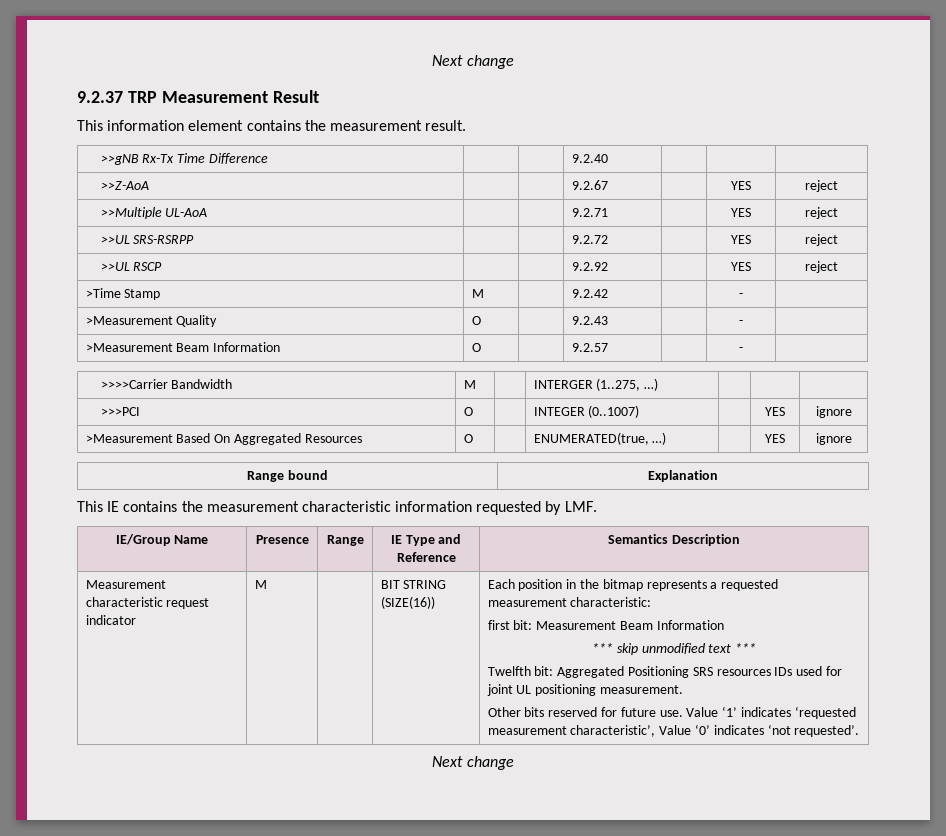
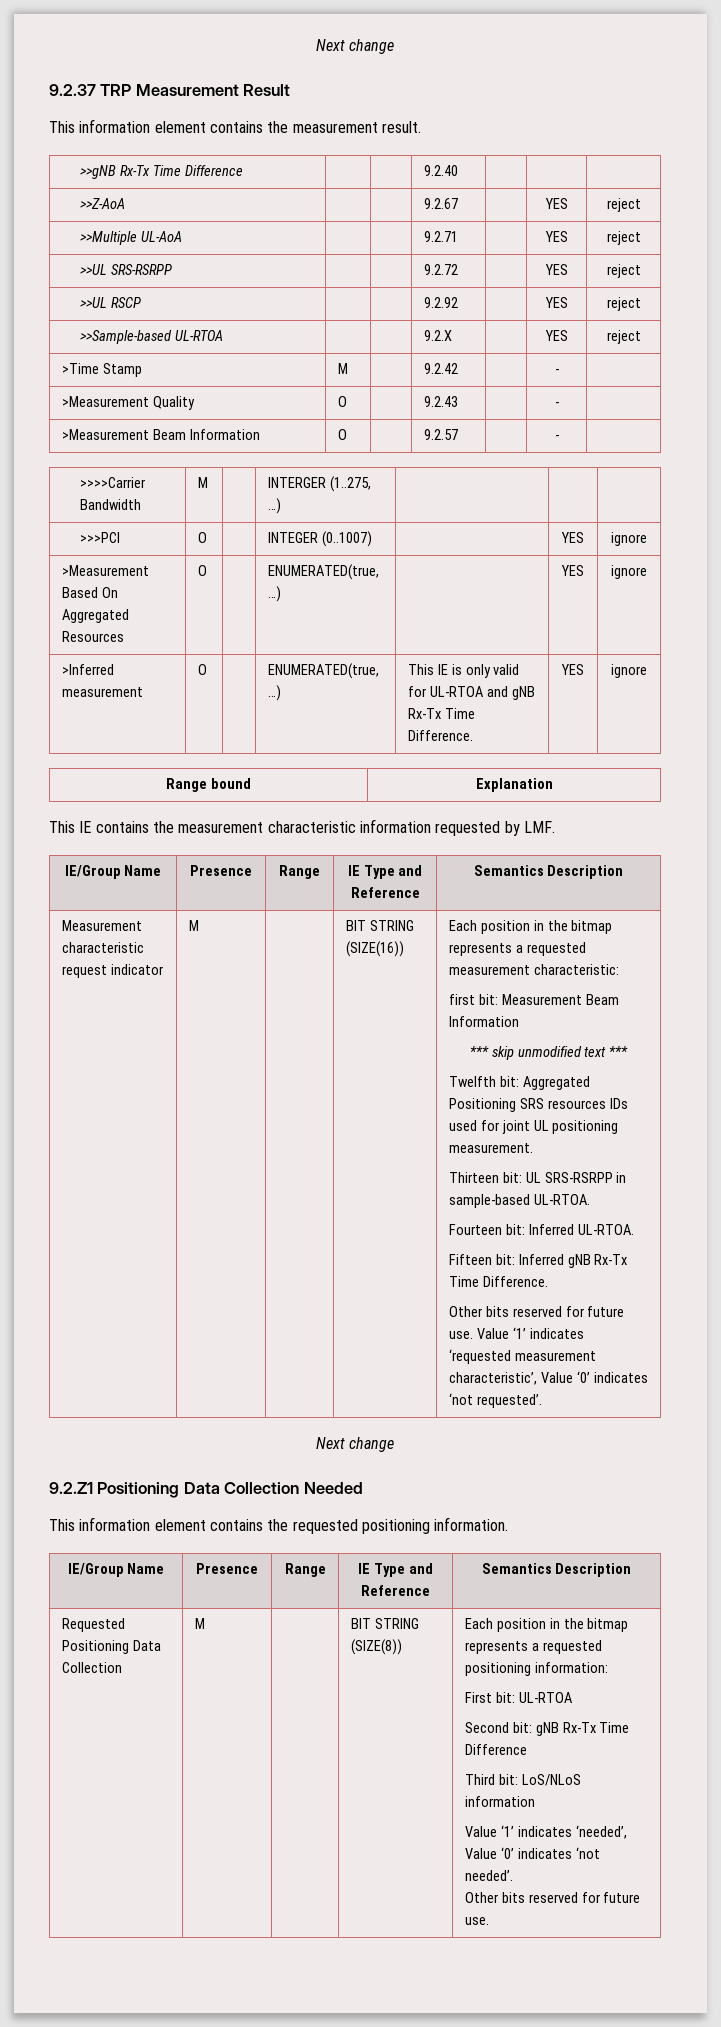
(838, 267) none -> [79,330,223,344] [423,330,452,341] [544,330,568,341] [606,330,641,344] // >>Sample-based UL-RTOA | | | 9.2.X | | YES | reject
(852, 439) none -> [61,664,114,675] [61,687,143,697] [197,664,207,675] [267,663,379,679] [267,685,281,701] [407,664,520,678] [407,686,535,700] [407,708,475,719] [407,730,473,741] [561,664,584,675] [611,664,647,678] // >Inferred measurement | O | | ENUMERATED(true, …) | This IE is only valid for UL-RTOA and gNB Rx-Tx Time Difference. | YES | ignore
(684, 689) none -> [448,1172,627,1183] [448,1194,590,1208] [448,1224,634,1235] [448,1254,628,1268] [448,1276,548,1287] // Thirteen bit: UL SRS-RSRPP in sample-based UL-RTOA. // Fourteen bit: Inferred UL-RTOA. // Fifteen bit: Inferred gNB Rx-Tx Time Difference.
(514, 763) none -> [49,1482,363,1498] [49,1517,509,1534] [67,1563,165,1577] [196,1563,258,1574] [284,1563,326,1577] [358,1563,433,1577] [361,1585,431,1596] [481,1563,632,1577] [61,1618,125,1632] [61,1640,161,1654] [61,1662,122,1673] [194,1618,205,1629] [350,1618,419,1629] [350,1639,402,1655] [464,1618,629,1632] [464,1640,602,1654] [464,1662,608,1676] [464,1692,573,1703] [464,1722,630,1736] [464,1744,527,1755] [464,1774,581,1786] [464,1796,535,1807] [464,1825,627,1839] [464,1847,600,1859] [464,1870,513,1881] [464,1892,641,1903] [464,1917,489,1925] // 9.2.Z1 Positioning Data Collection Needed // This information element contains the requested positioning information. // IE/Group Name | Presence | Range | IE Type and Reference | Semantics Description // Requested Positioning Data Collection | M | | BIT STRING (SIZE(8)) | Each position in the bitmap represents a requested positioning information: // First bit: UL-RTOA // Second bit: gNB Rx-Tx Time Difference // Third bit: LoS/NLoS information // Value ‘1’ indicates ‘needed’, Value ‘0’ indicates ‘not needed’. // Other bits reserved for future use.

